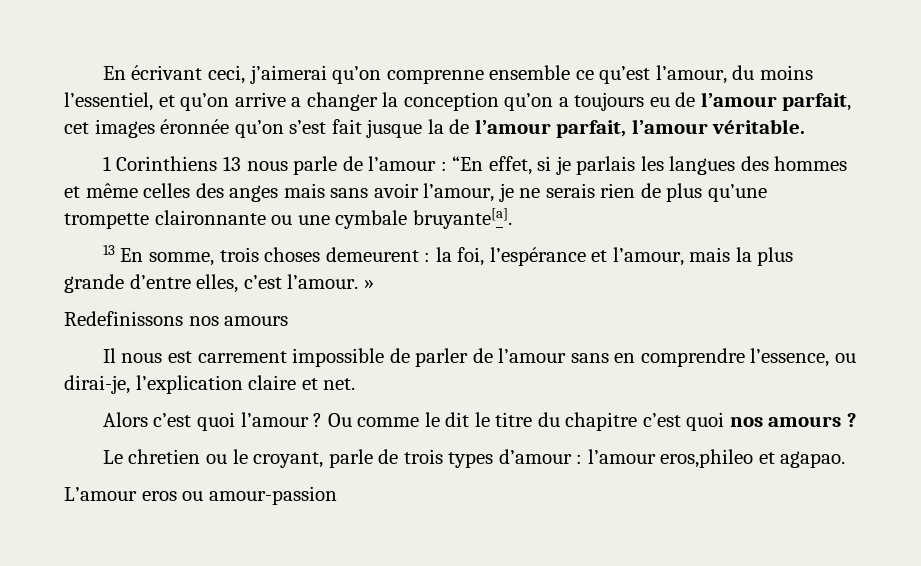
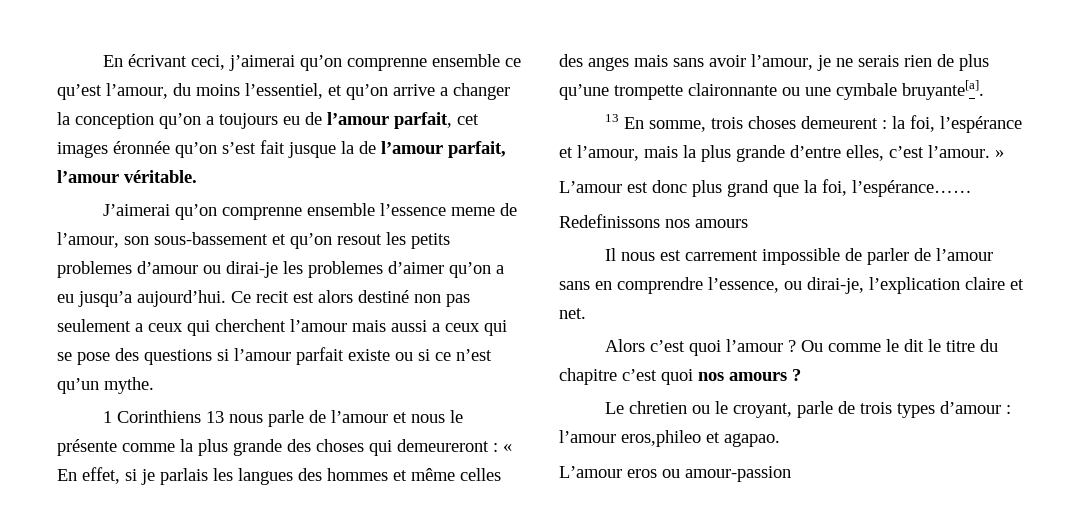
(806, 126) none -> [103,203,518,220] [57,232,450,249] [57,261,504,278] [57,290,470,307] [57,319,507,336] [57,347,492,365] [57,377,154,394] // J’aimerai qu’on comprenne ensemble l’essence meme de l’amour, son sous-bassement et qu’on resout les petits problemes d’amour ou dirai-je les problemes d’aimer qu’on a eu jusqu’a aujourd’hui. Ce recit est alors destiné non pas seulement a ceux qui cherchent l’amour mais aussi a ceux qui se pose des questions si l’amour parfait existe ou si ce n’est qu’un mythe.
[440,156,484,171] : “En -> [393,410,464,423] [57,439,512,456] [57,469,77,481] et nous le présente comme la plus grande des choses qui demeureront : « En
(374, 284) none -> [559,179,972,197] // L’amour est donc plus grand que la foi, l’espérance……

